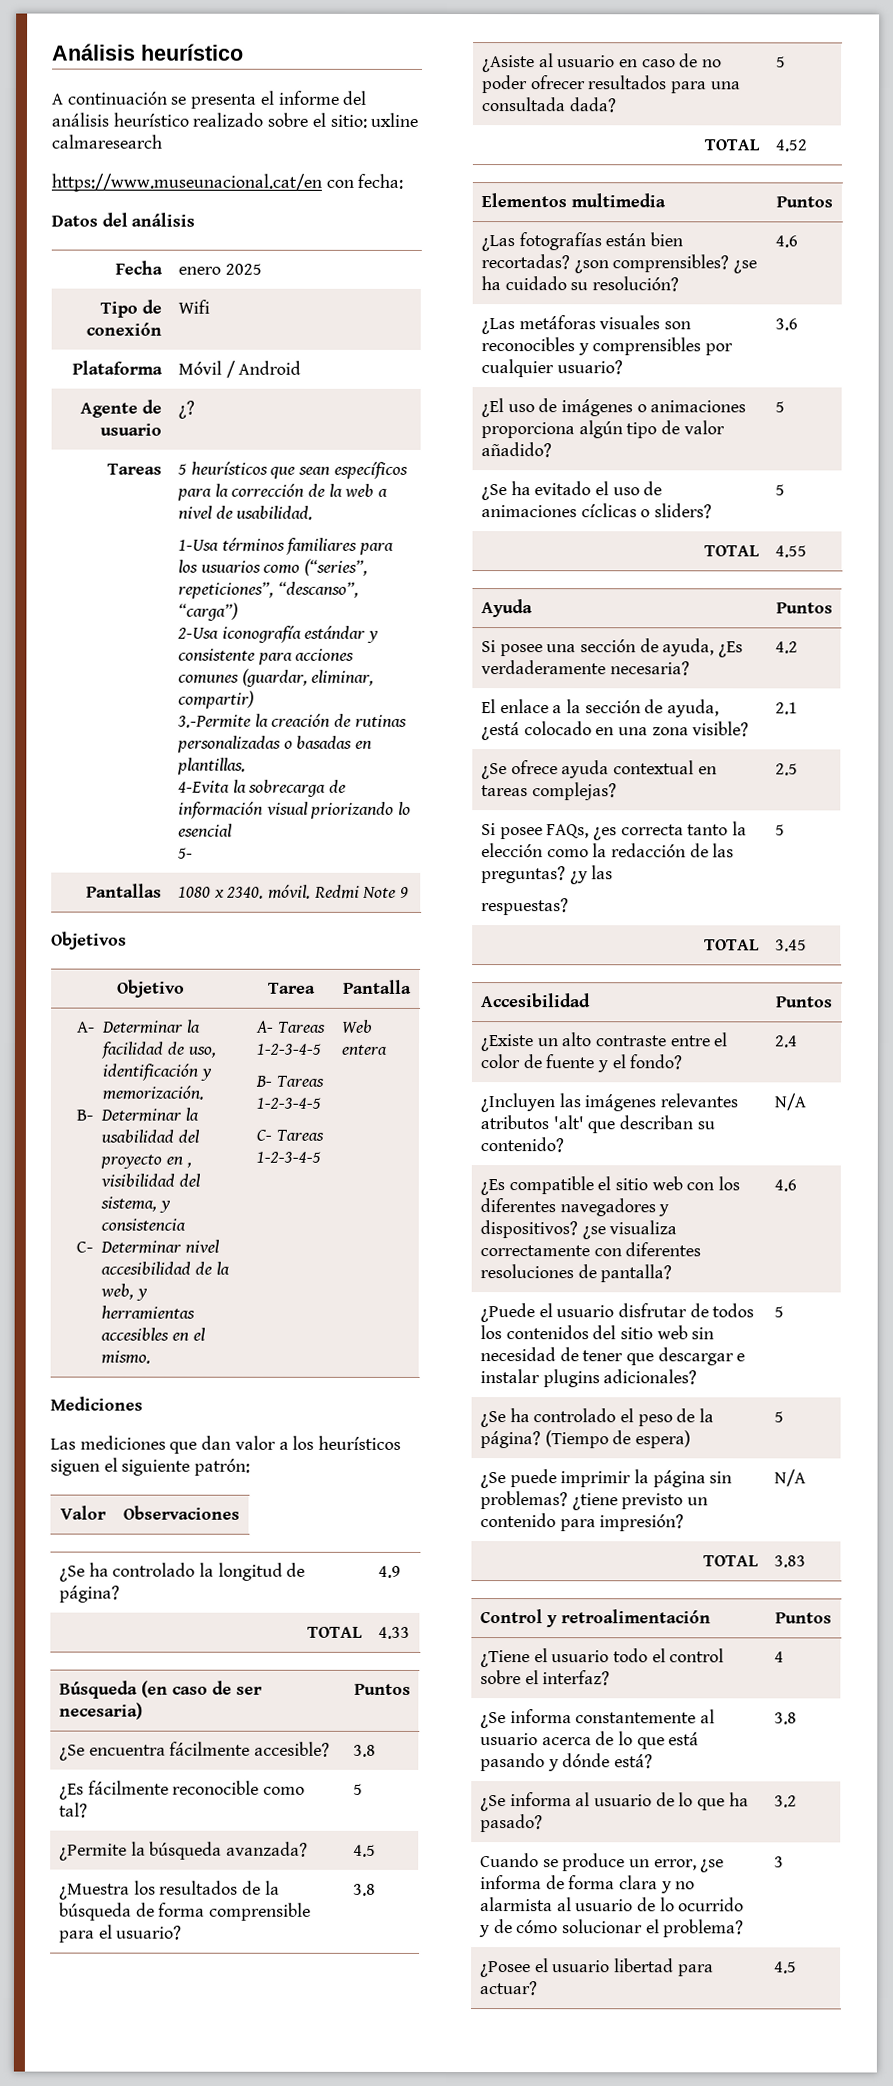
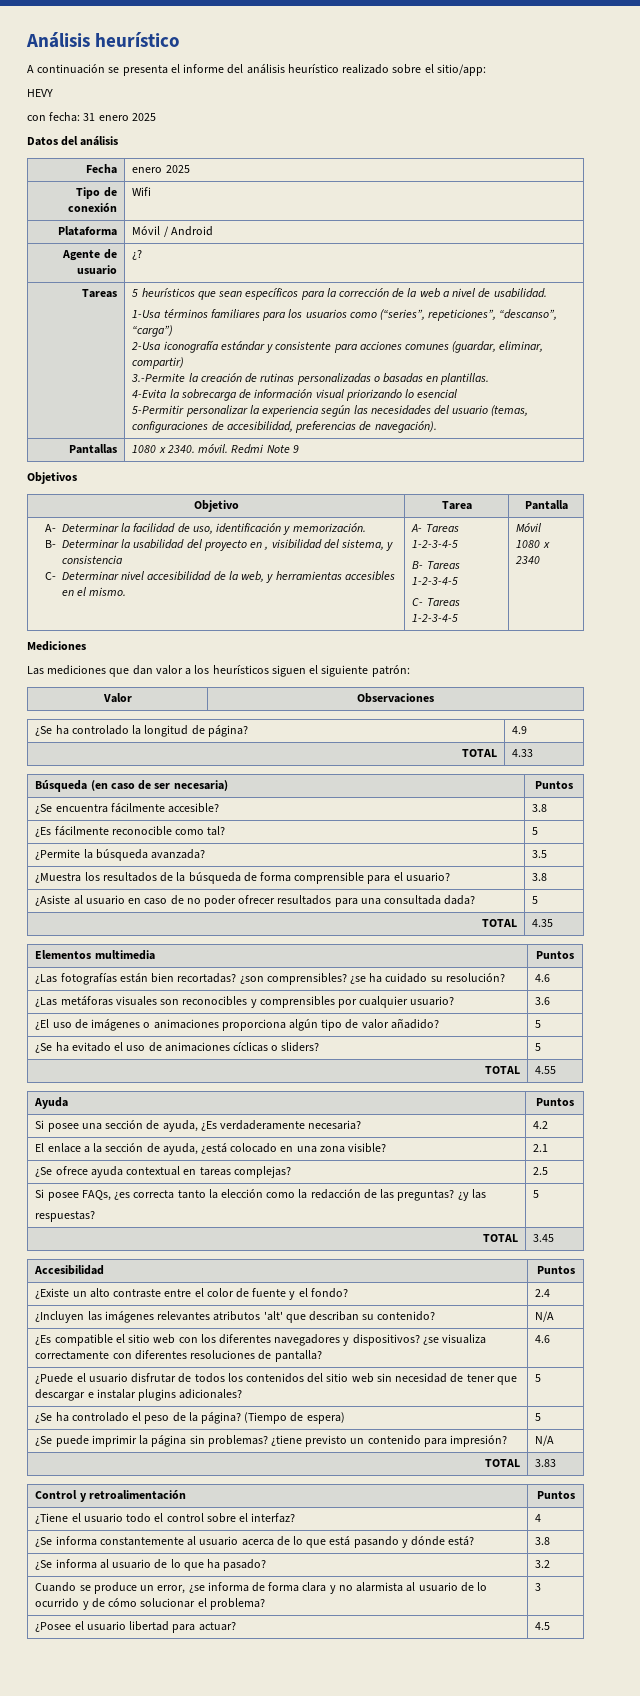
[329,112,419,128] [51,134,162,149] [51,173,322,192] sitio: uxline calmaresearch // https://www.museunacional.cat/en -> [436,64,486,76] [27,89,53,97] sitio/app: // HEVY //
(404, 181) none -> [83,113,156,121] 31 enero 2025
[176,847,193,859] 5- -> [132,405,529,417] [132,421,437,433] 5-Permitir personalizar la experiencia según las necesidades del usuario (temas, configuraciones de accesibilidad, preferencias de navegación).
[341,1019,373,1033] [340,1044,387,1055] Web entera -> [516,523,542,532] [516,540,550,548] [515,556,541,564] Móvil // 1080 x 2340
[352,1844,376,1857] 4.5 -> [532,850,548,858] 3.5
[774,139,807,152] 4.52 -> [532,919,554,927] 4.35

